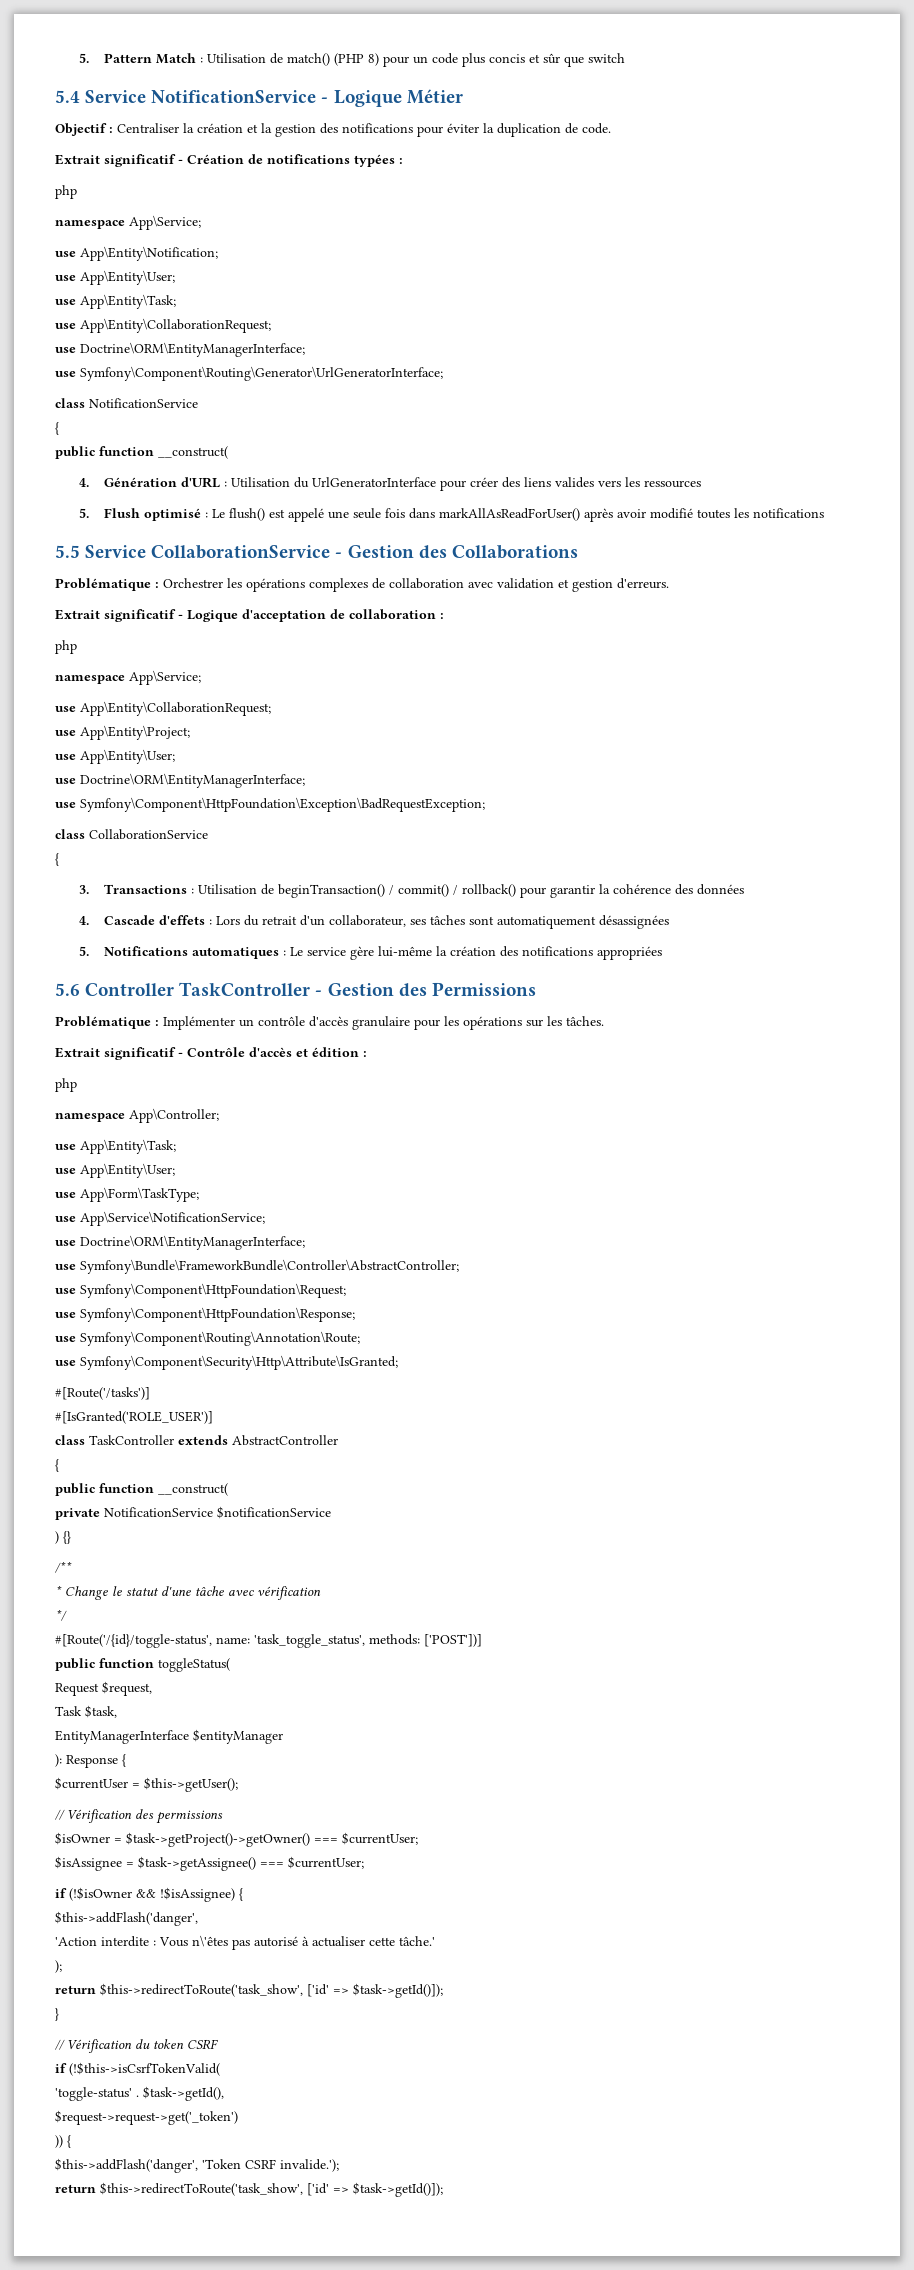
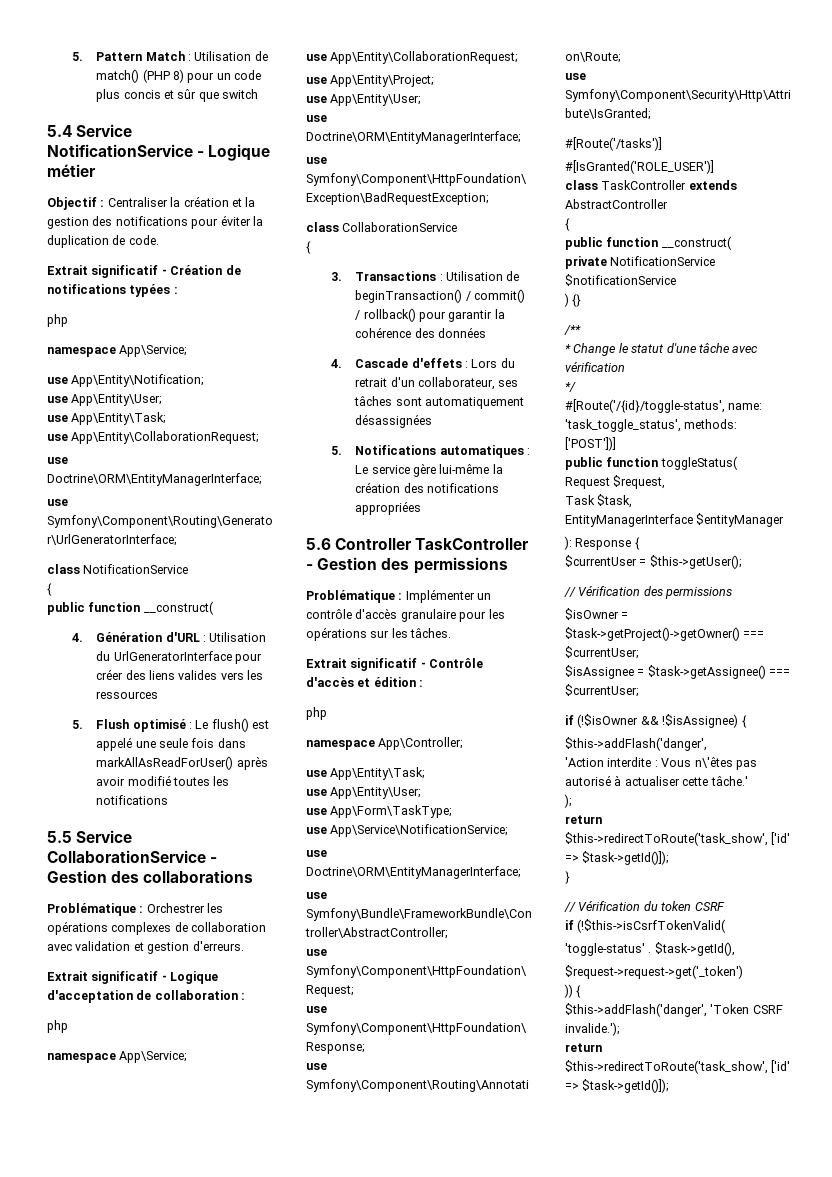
[406,89,463,104] Métier -> [47,164,96,177] métier
[451,545,578,559] Collaborations -> [143,870,254,883] collaborations
[431,982,536,996] Permissions -> [413,557,508,574] permissions

